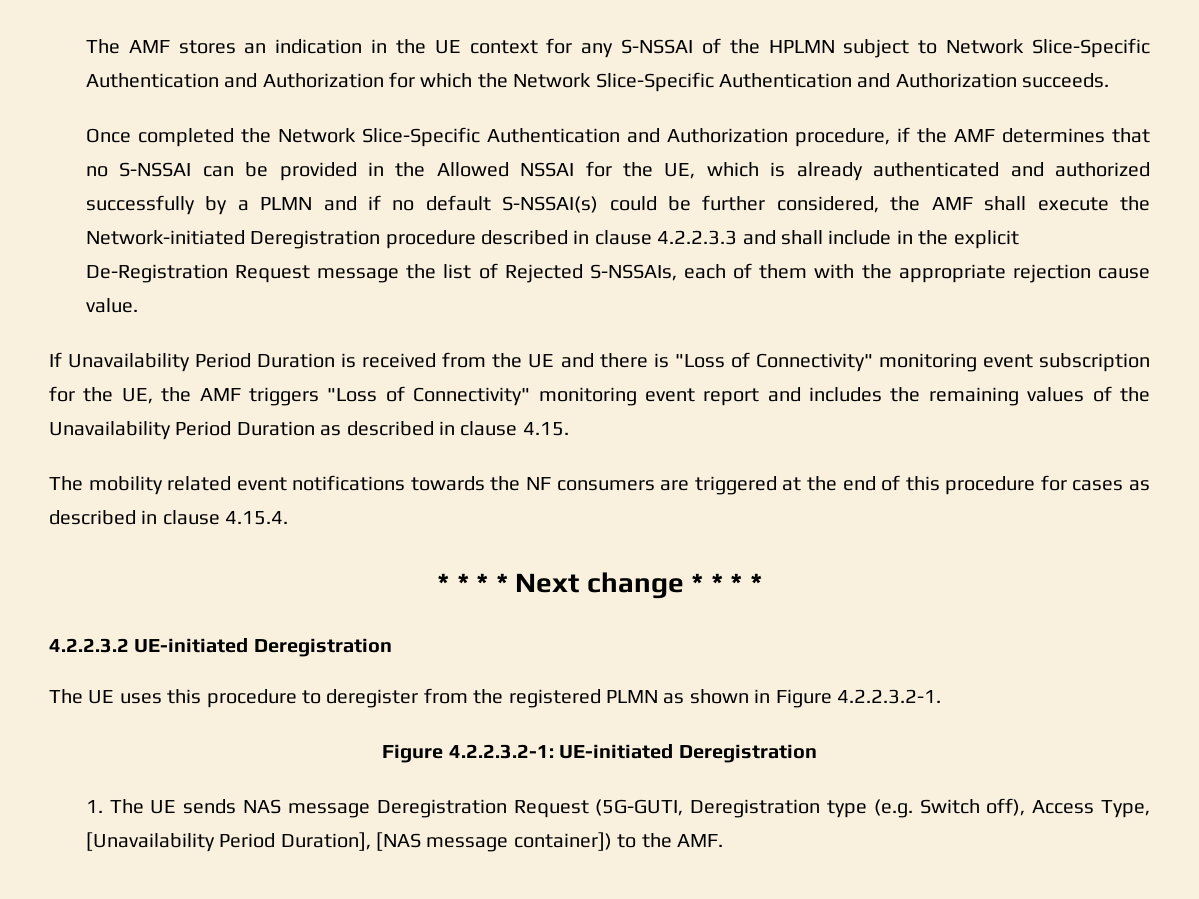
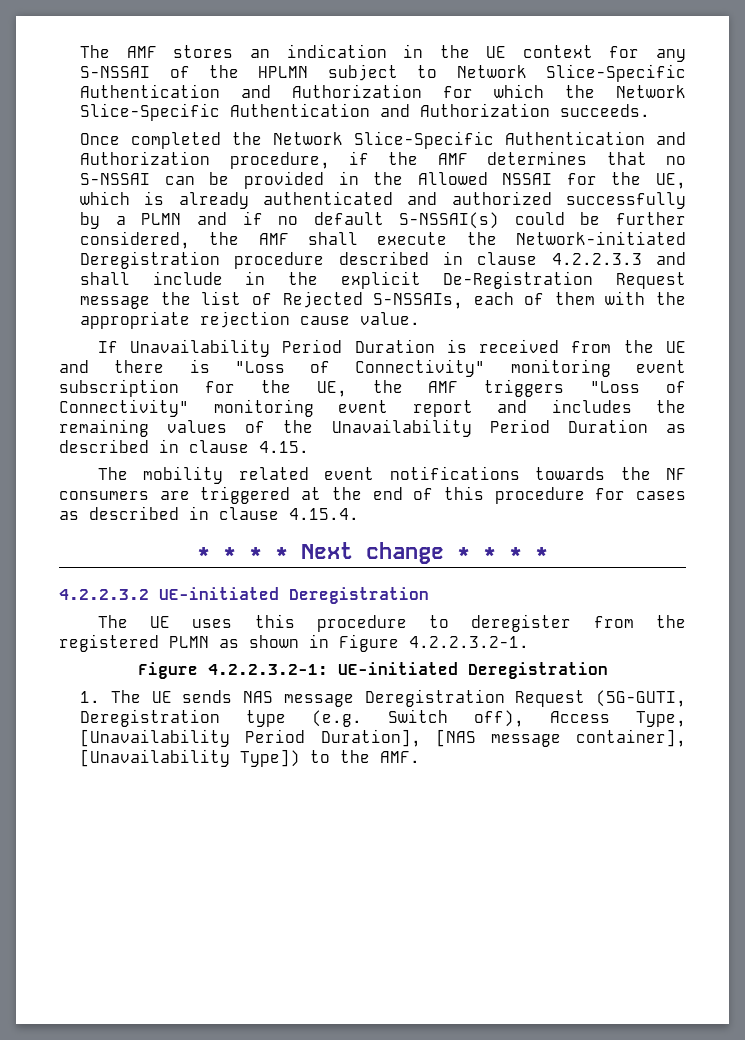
[513,832,612,851] container]) -> [576,729,686,747] [80,749,301,767] container], [Unavailability Type])

